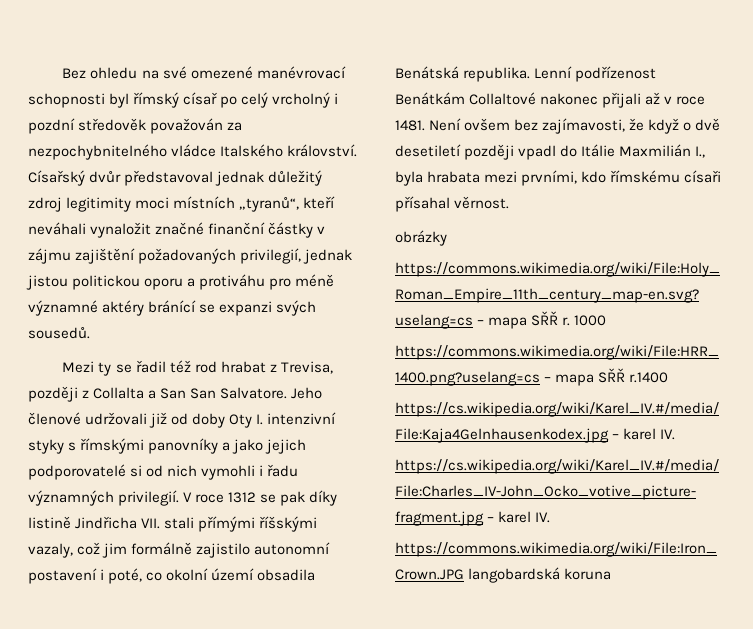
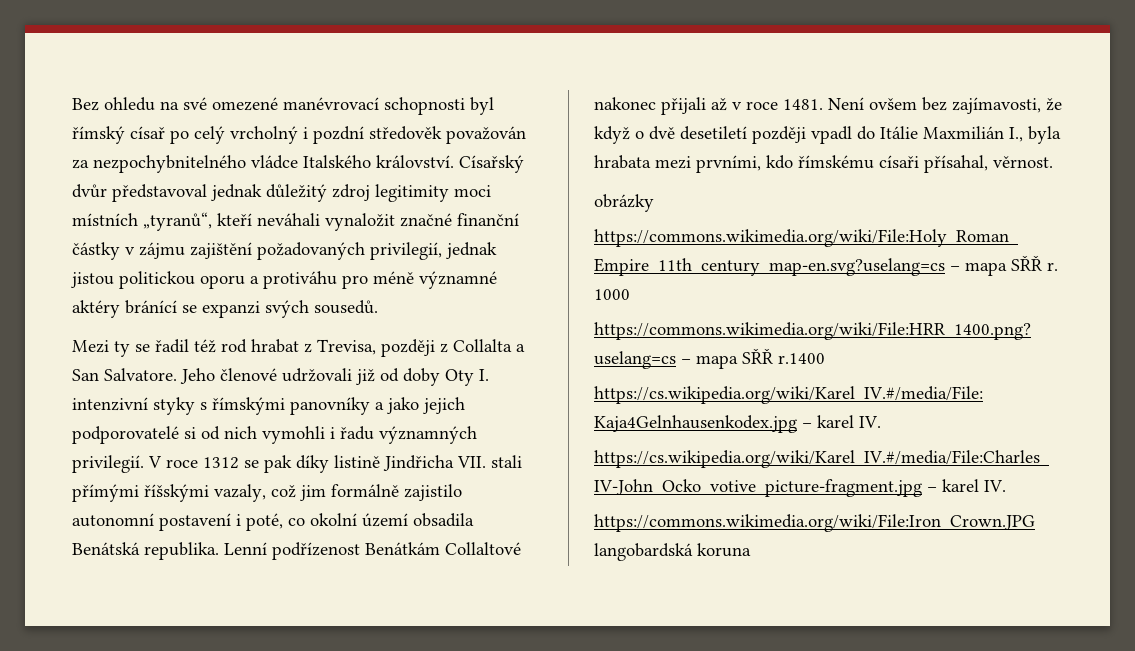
[190,388,217,399] San -> (99, 375) none
[395,196,450,212] přísahal -> [924,155,988,173] přísahal,

